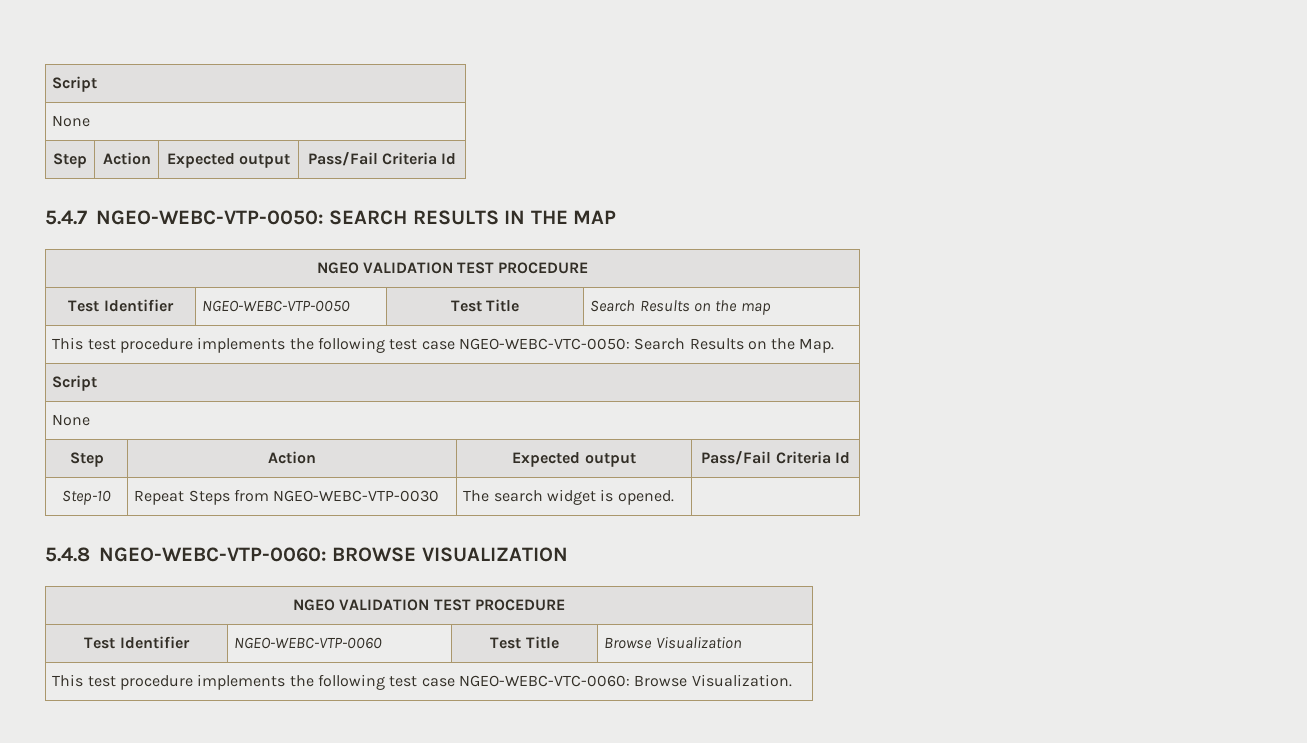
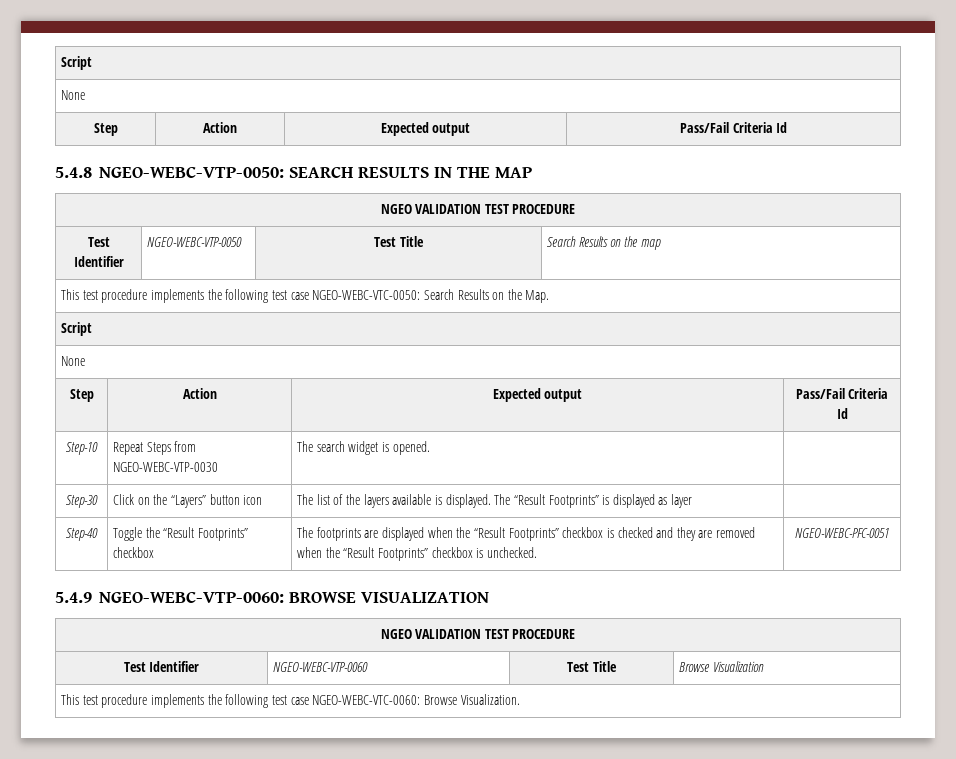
[52,76,98,92] [52,115,91,127] [53,153,87,168] [102,152,151,165] [166,153,291,168] [307,152,457,166] [45,210,87,225] Script // None // Step | Action | Expected output | Pass/Fail Criteria Id // 5.4.7 -> [61,56,93,70] [61,90,86,100] [93,123,118,136] [203,122,237,133] [380,122,471,136] [679,122,788,133] [55,167,92,178] Script // None // Step | Action | Expected output | Pass/Fail Criteria Id // 5.4.8
[45,547,90,562] // 5.4.8 -> [66,495,98,508] [113,494,263,508] [297,494,693,508] [66,528,98,541] [113,527,248,541] [113,547,155,558] [297,527,756,541] [297,547,537,561] [795,528,889,538] [55,592,92,603] // Step-30 | Click on the “Layers” button icon | The list of the layers available is displayed. The “Result Footprints” is displayed as layer | // Step-40 | Toggle the “Result Footprints” checkbox | The footprints are displayed when the “Result Footprints” checkbox is checked and they are removed when the “Result Footprints” checkbox is unchecked. | NGEO-WEBC-PFC-0051 // 5.4.9

